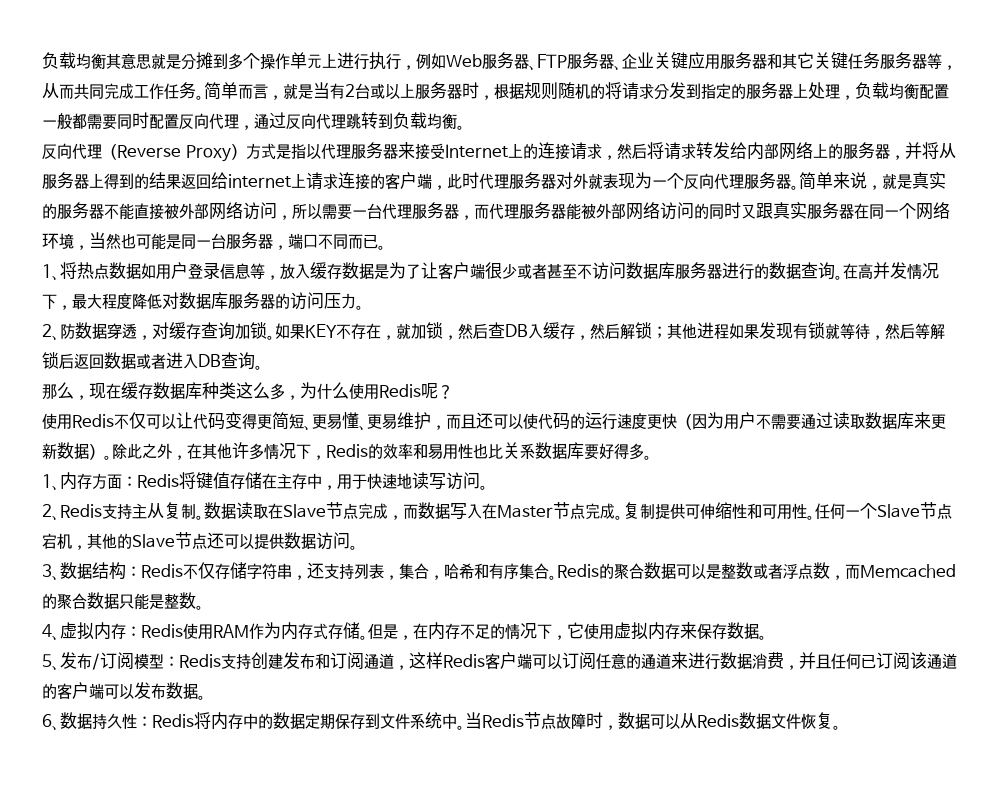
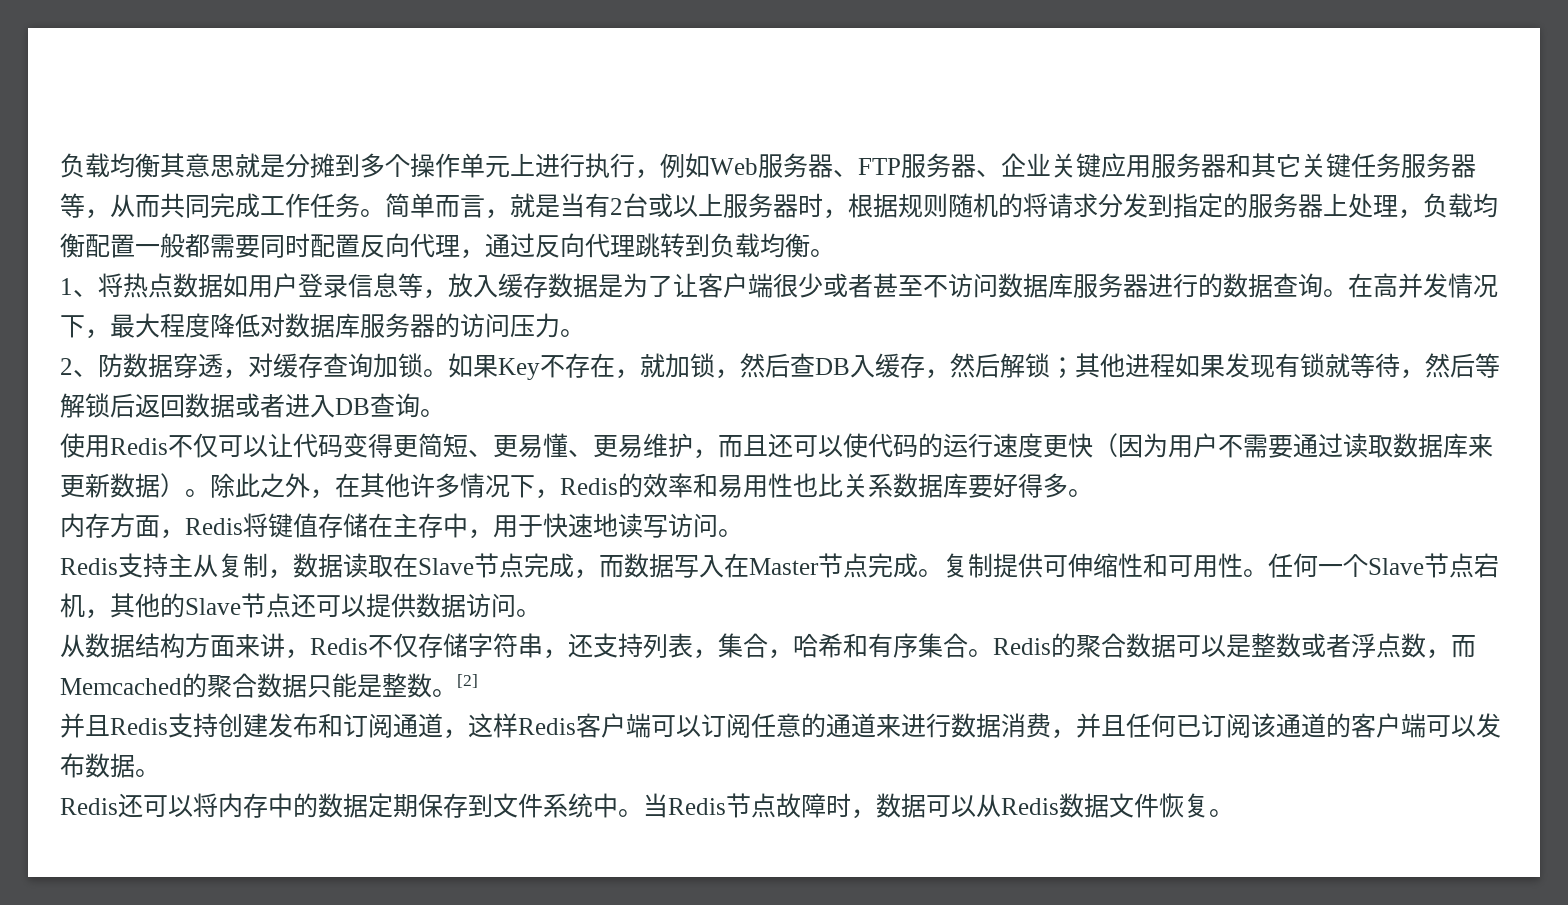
[42,142,956,162] [42,172,946,190] [42,202,950,220] [42,232,386,250] // 反向代理（Reverse Proxy）方式是指以代理服务器来接受Internet上的连接请求，然后将请求转发给内部网络上的服务器，并将从服务器上得到的结果返回给internet上请求连接的客户端，此时代理服务器对外就表现为一个反向代理服务器。简单来说，就是真实的服务器不能直接被外部网络访问，所以需要一台代理服务器，而代理服务器能被外部网络访问的同时又跟真实服务器在同一个网络环境，当然也可能是同一台服务器，端口不同而已。 -> (835, 253) none
[305,324,337,338] KEY -> [498,358,540,380] Key
[42,382,453,400] // 那么，现在缓存数据库种类这么多，为什么使用Redis呢？ -> (445, 413) none
[42,474,60,491] 1、 -> (1093, 493) none
[122,476,137,487] ： -> [160,529,185,539] ，
[42,504,60,521] 2、 -> (743, 533) none
[196,515,204,520] 。 -> [268,569,293,579] ，
[42,564,60,581] 3、 -> [60,634,85,657] 从
[126,566,141,577] ： -> [185,633,310,659] 方面来讲，
[42,622,767,641] [42,652,179,671] // 4、虚拟内存：Redis使用RAM作为内存式存储。但是，在内存不足的情况下，它使用虚拟内存来保存数据。 // 5、发布/订阅模型： -> [457,674,478,688] [60,713,110,738] [2] // 并且
[42,712,194,731] 6、数据持久性：Redis -> [60,793,193,818] Redis还可以

